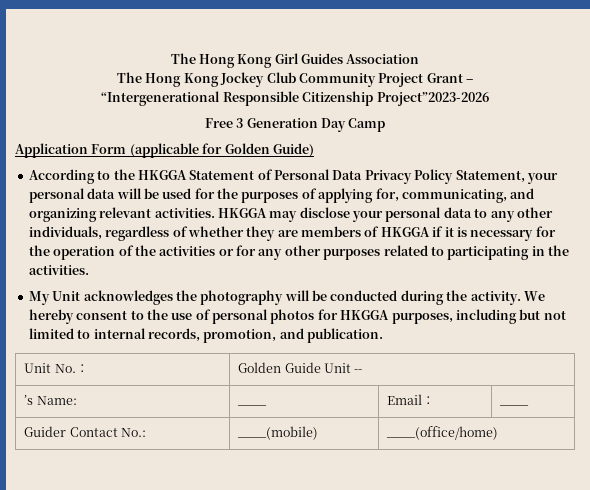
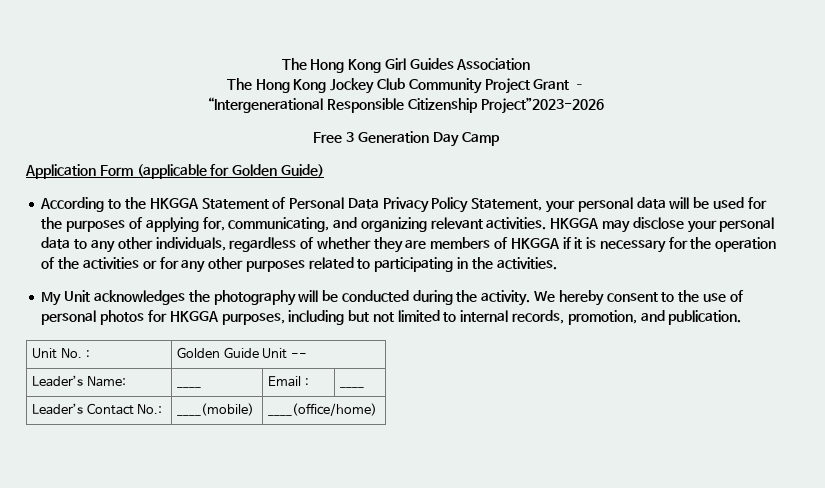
[24,395,34,405] ’s -> [32,375,84,387] Leader’s
[24,426,67,437] Guider -> [32,403,84,415] Leader’s

